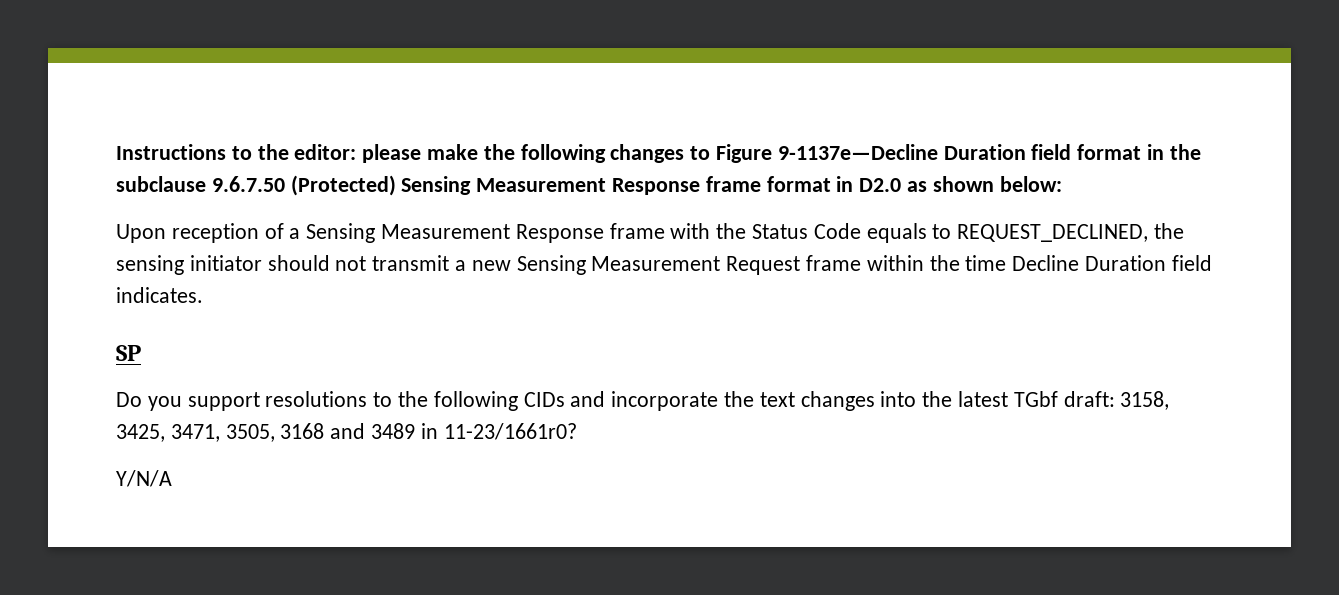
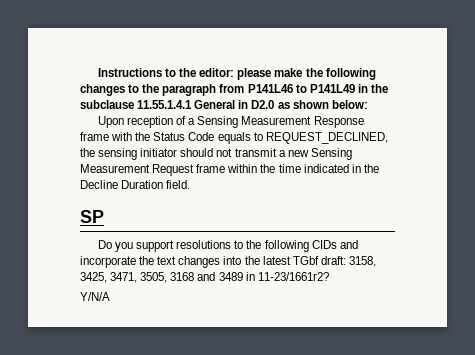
[716,144,1201,163] [116,175,831,196] Figure 9-1137e—Decline Duration field format in the subclause 9.6.7.50 (Protected) Sensing Measurement Response frame format -> [142,84,388,96] [80,100,236,109] the paragraph from P141L46 to P141L49 in the subclause 11.55.1.4.1 General
[1012,255,1212,271] [116,287,203,303] Decline Duration field indicates. -> [303,164,379,173] [80,180,191,189] indicated in the Decline Duration field.
[443,423,577,440] 11-23/1661r0? -> [257,272,329,281] 11-23/1661r2?

